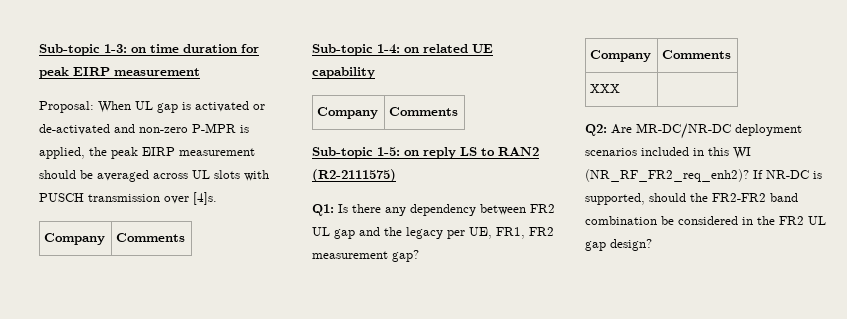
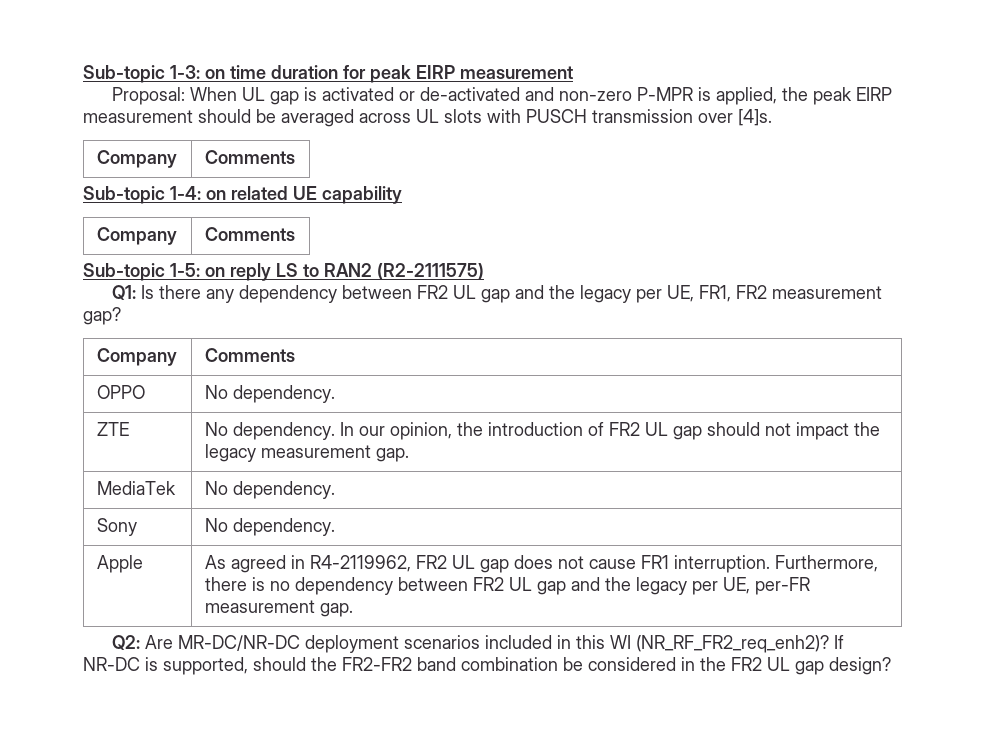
[590,84,621,93] XXX | -> [96,385,145,399] [204,385,335,403] [96,422,129,436] [204,422,880,440] [204,444,409,462] [96,481,176,495] [204,481,335,499] [96,518,137,536] [204,518,335,536] [96,555,143,573] [204,555,878,573] [204,577,810,595] [204,600,353,617] OPPO | No dependency. // ZTE | No dependency. In our opinion, the introduction of FR2 UL gap should not impact the legacy measurement gap. // MediaTek | No dependency. // Sony | No dependency. // Apple | As agreed in R4-2119962, FR2 UL gap does not cause FR1 interruption. Furthermore, there is no dependency between FR2 UL gap and the legacy per UE, per-FR measurement gap.

